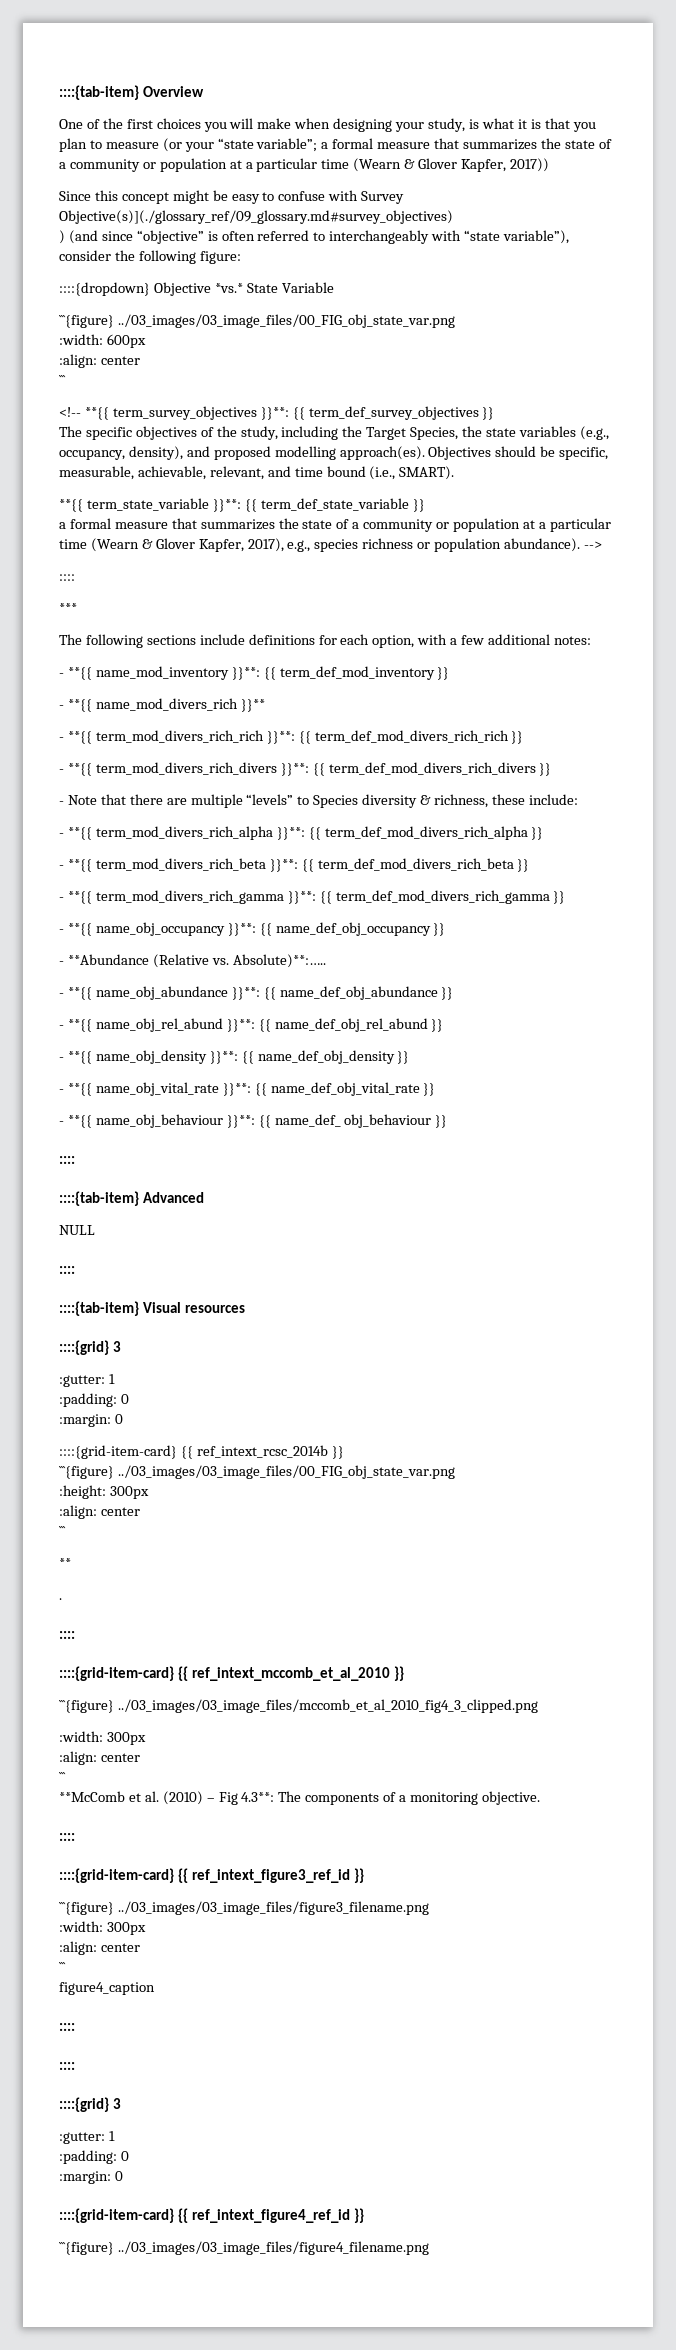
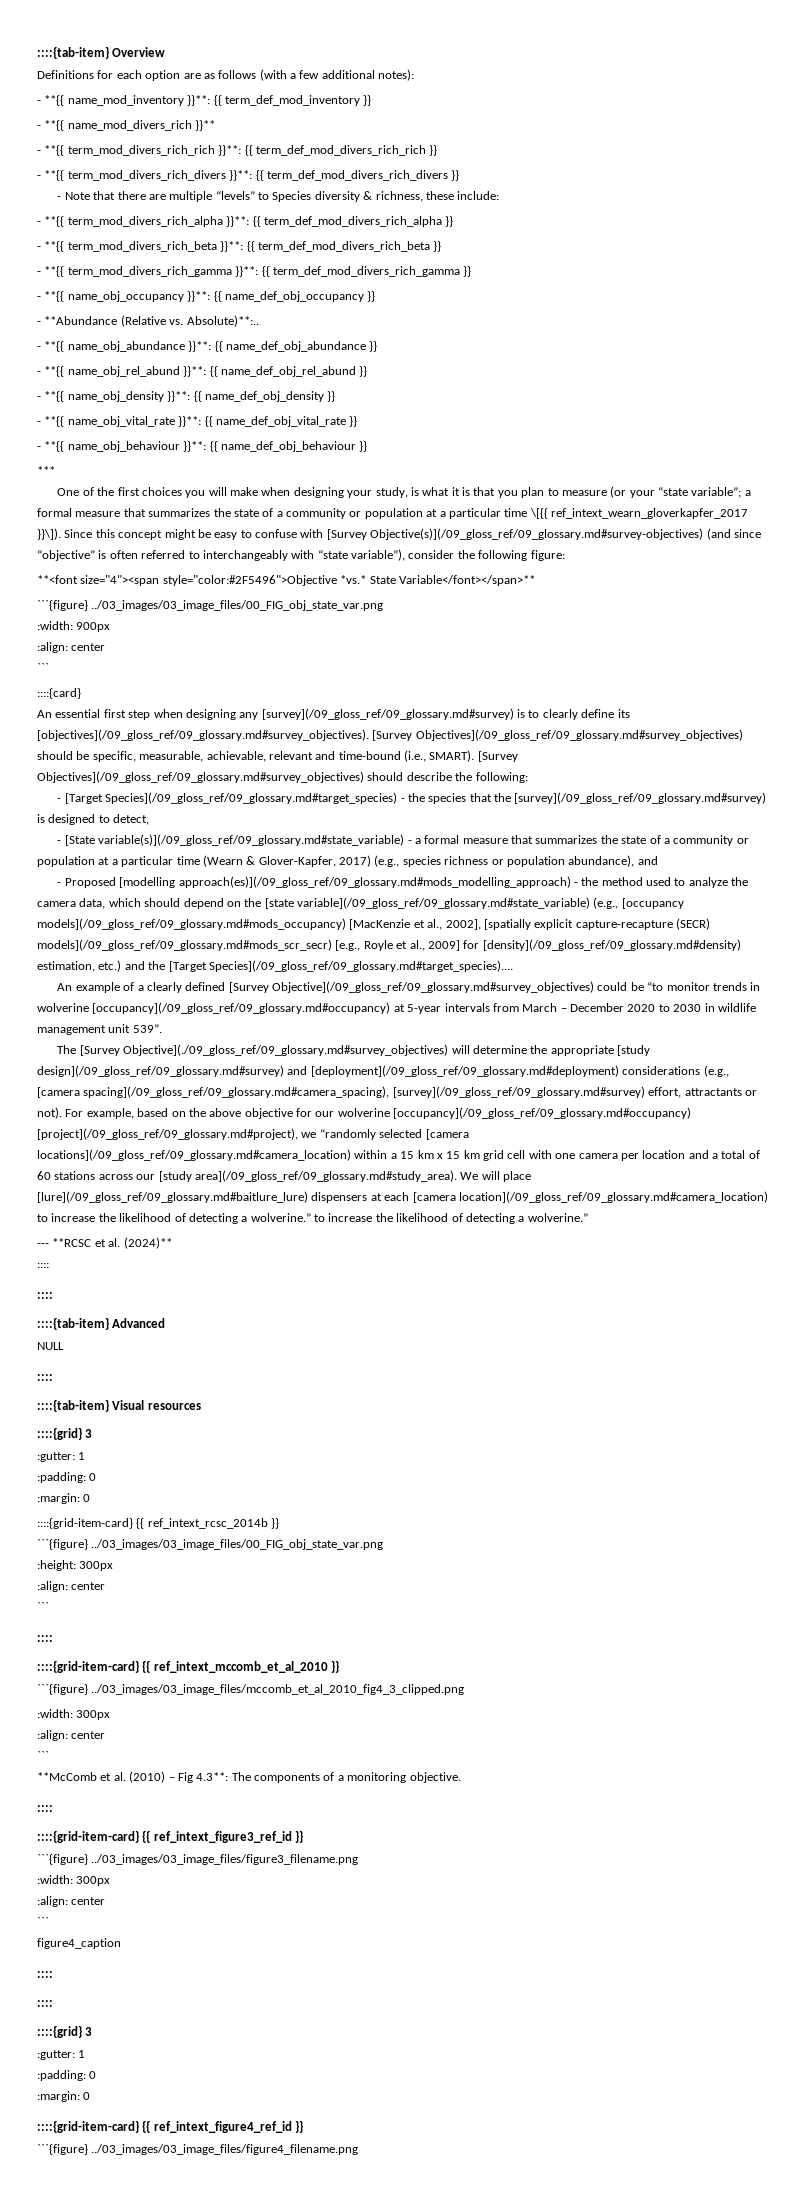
[59,118,596,132] [59,138,612,152] [59,158,549,172] [59,190,405,204] [59,210,453,224] [59,230,570,244] [59,250,241,264] [59,282,334,296] [59,314,455,328] [59,334,146,348] [59,354,140,368] [59,375,66,385] [59,406,495,420] [59,426,609,440] [59,446,609,460] [59,466,455,480] [59,498,425,512] [59,518,611,532] [59,538,602,552] [59,574,75,581] [59,603,77,613] [59,634,448,648] One of the first choices you will make when designing your study, is what it is that you plan to measure (or your “state variable”; a formal measure that summarizes the state of a community or population at a particular time (Wearn & Glover Kapfer, 2017)) // Since this concept might be easy to confuse with Survey Objective(s)](./glossary_ref/09_glossary.md#survey_objectives) // ) (and since “objective” is often referred to interchangeably with “state variable”), consider the following figure: // ::::{dropdown} Objective *vs.* State Variable // ```{figure} ../03_images/03_image_files/00_FIG_obj_state_var.png // :width: 600px // :align: center // ``` // <!-- **{{ term_survey_objectives }}**: {{ term_def_survey_objectives }} // The specific objectives of the study, including the Target Species, the state variables (e.g., occupancy, density), and proposed modelling approach(es). Objectives should be specific, measurable, achievable, relevant, and time bound (i.e., SMART). // **{{ term_state_variable }}**: {{ term_def_state_variable }} // a formal measure that summarizes the state of a community or population at a particular time (Wearn & Glover Kapfer, 2017), e.g., species richness or population abundance). --> // :::: // *** // The following sections include definitions for each option, with -> [37,69,287,81] Definitions for each option are as follows (with
[553,636,591,645] notes: -> [378,69,415,81] notes):
[232,954,326,968] Absolute)**:….. -> [186,315,259,327] Absolute)**:..
[274,1114,448,1128] name_def_ obj_behaviour }} -> [220,441,368,452] [37,466,55,475] [57,486,751,498] [37,508,748,519] [37,528,761,540] [37,549,565,561] [37,575,535,586] [37,600,384,611] [37,621,111,632] [37,642,106,653] [37,663,49,672] [37,688,81,699] [37,708,630,720] [37,729,743,741] [37,750,518,762] [37,771,528,783] [57,792,767,804] [37,814,150,825] [57,834,749,846] [37,855,658,867] [57,876,749,888] [37,897,684,909] [37,918,710,930] [37,939,741,951] [37,960,513,972] [57,981,761,993] [37,1002,756,1014] [37,1024,162,1035] [57,1044,651,1056] [37,1065,729,1077] [37,1086,757,1098] [37,1107,692,1119] [37,1128,469,1140] [37,1149,760,1161] [37,1170,531,1182] [37,1191,768,1203] [37,1213,588,1224] [37,1237,172,1249] [37,1263,49,1268] name_def_obj_behaviour }} // *** // One of the first choices you will make when designing your study, is what it is that you plan to measure (or your “state variable”; a formal measure that summarizes the state of a community or population at a particular time \[{{ ref_intext_wearn_gloverkapfer_2017 }}\]). Since this concept might be easy to confuse with [Survey Objective(s)](/09_gloss_ref/09_glossary.md#survey-objectives) (and since “objective” is often referred to interchangeably with “state variable”), consider the following figure: // **<font size="4"><span style="color:#2F5496">Objective *vs.* State Variable</font></span>** // ```{figure} ../03_images/03_image_files/00_FIG_obj_state_var.png // :width: 900px // :align: center // ``` // ::::{card} // An essential first step when designing any [survey](/09_gloss_ref/09_glossary.md#survey) is to clearly define its [objectives](/09_gloss_ref/09_glossary.md#survey_objectives). [Survey Objectives](/09_gloss_ref/09_glossary.md#survey_objectives) should be specific, measurable, achievable, relevant and time-bound (i.e., SMART). [Survey Objectives](/09_gloss_ref/09_glossary.md#survey_objectives) should describe the following: // - [Target Species](/09_gloss_ref/09_glossary.md#target_species) - the species that the [survey](/09_gloss_ref/09_glossary.md#survey) is designed to detect, // - [State variable(s)](/09_gloss_ref/09_glossary.md#state_variable) - a formal measure that summarizes the state of a community or population at a particular time (Wearn & Glover-Kapfer, 2017) (e.g., species richness or population abundance), and // - Proposed [modelling approach(es)](/09_gloss_ref/09_glossary.md#mods_modelling_approach) - the method used to analyze the camera data, which should depend on the [state variable](/09_gloss_ref/09_glossary.md#state_variable) (e.g., [occupancy models](/09_gloss_ref/09_glossary.md#mods_occupancy) [MacKenzie et al., 2002], [spatially explicit capture-recapture (SECR) models](/09_gloss_ref/09_glossary.md#mods_scr_secr) [e.g., Royle et al., 2009] for [density](/09_gloss_ref/09_glossary.md#density) estimation, etc.) and the [Target Species](/09_gloss_ref/09_glossary.md#target_species).... // An example of a clearly defined [Survey Objective](/09_gloss_ref/09_glossary.md#survey_objectives) could be “to monitor trends in wolverine [occupancy](/09_gloss_ref/09_glossary.md#occupancy) at 5-year intervals from March – December 2020 to 2030 in wildlife management unit 539”. // The [Survey Objective](./09_gloss_ref/09_glossary.md#survey_objectives) will determine the appropriate [study design](/09_gloss_ref/09_glossary.md#survey) and [deployment](/09_gloss_ref/09_glossary.md#deployment) considerations (e.g., [camera spacing](/09_gloss_ref/09_glossary.md#camera_spacing), [survey](/09_gloss_ref/09_glossary.md#survey) effort, attractants or not). For example, based on the above objective for our wolverine [occupancy](/09_gloss_ref/09_glossary.md#occupancy) [project](/09_gloss_ref/09_glossary.md#project), we “randomly selected [camera locations](/09_gloss_ref/09_glossary.md#camera_location) within a 15 km x 15 km grid cell with one camera per location and a total of 60 stations across our [study area](/09_gloss_ref/09_glossary.md#study_area). We will place [lure](/09_gloss_ref/09_glossary.md#baitlure_lure) dispensers at each [camera location](/09_gloss_ref/09_glossary.md#camera_location) to increase the likelihood of detecting a wolverine.” to increase the likelihood of detecting a wolverine.” // --- **RCSC et al. (2024)** // ::::
[59,1558,71,1568] [59,1598,62,1600] // ** // . -> (49, 1606) none

